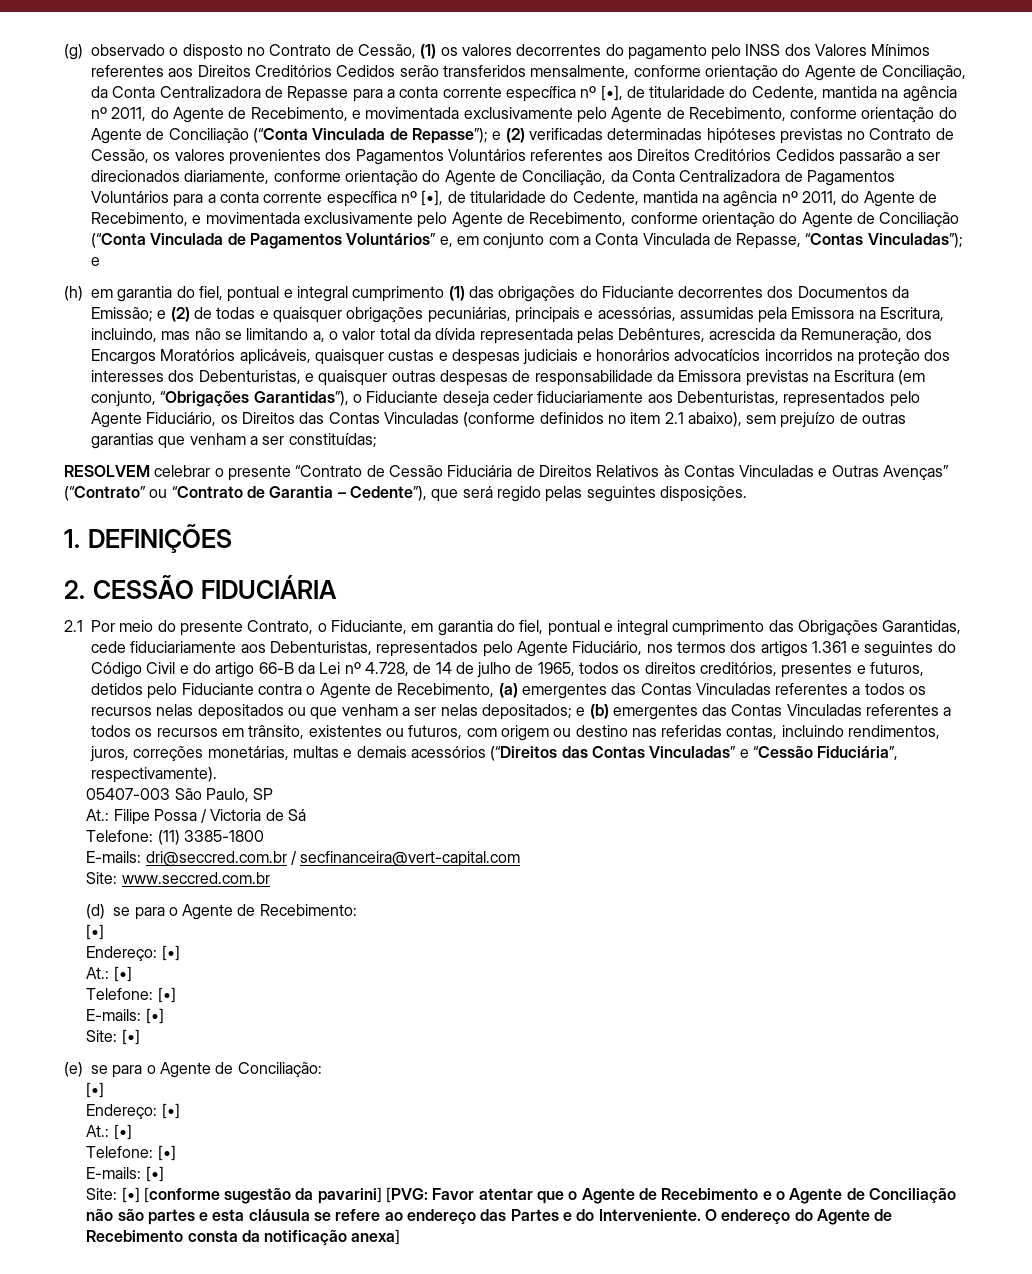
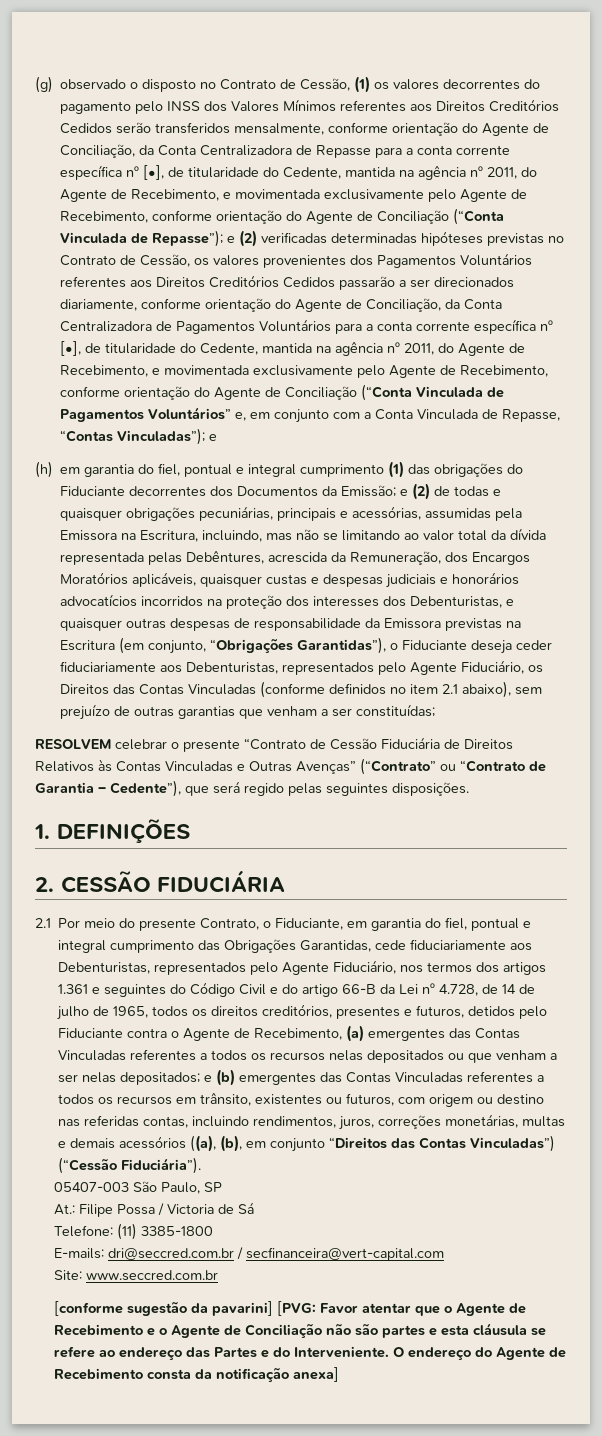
[312,331,338,342] a, o -> [404,533,420,540] ao
[490,745,899,761] [91,767,217,783] (“Direitos das Contas Vinculadas” e “Cessão Fiduciária”, respectivamente). -> [190,1135,556,1152] [58,1157,202,1174] ((a), (b), em conjunto “Direitos das Contas Vinculadas”) (“Cessão Fiduciária”).
[86,904,357,920] [86,924,105,940] [86,945,180,961] [86,966,132,982] [86,987,176,1003] [86,1008,164,1024] [86,1029,140,1045] [64,1062,322,1078] [86,1082,105,1098] [86,1103,180,1119] [86,1124,132,1140] [86,1145,176,1161] [86,1166,164,1182] [86,1187,140,1203] (d) se para o Agente de Recebimento: // [•] // Endereço: [•] // At.: [•] // Telefone: [•] // E-mails: [•] // Site: [•] // (e) se para o Agente de Conciliação: // [•] // Endereço: [•] // At.: [•] // Telefone: [•] // E-mails: [•] // Site: [•] -> (218, 1275) none

